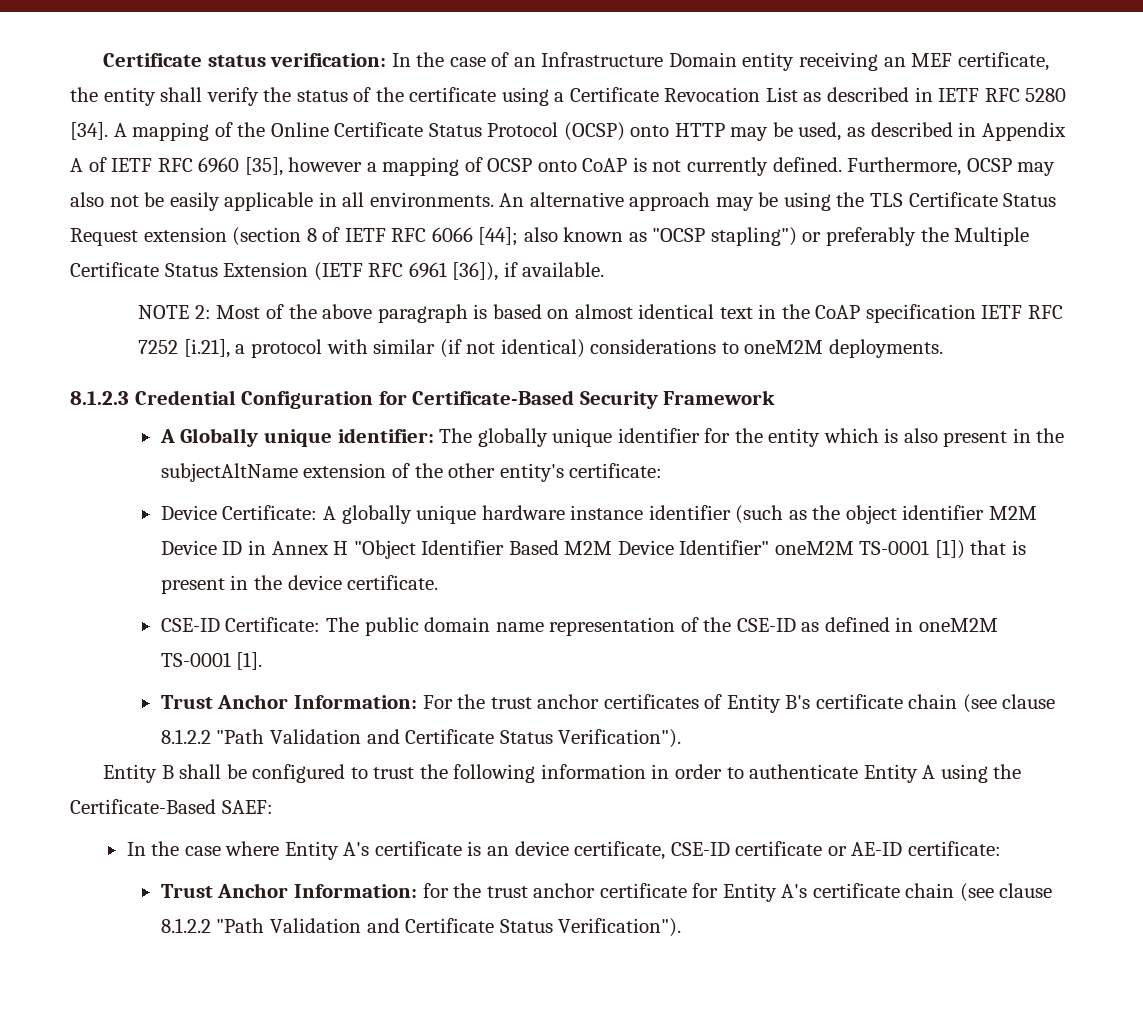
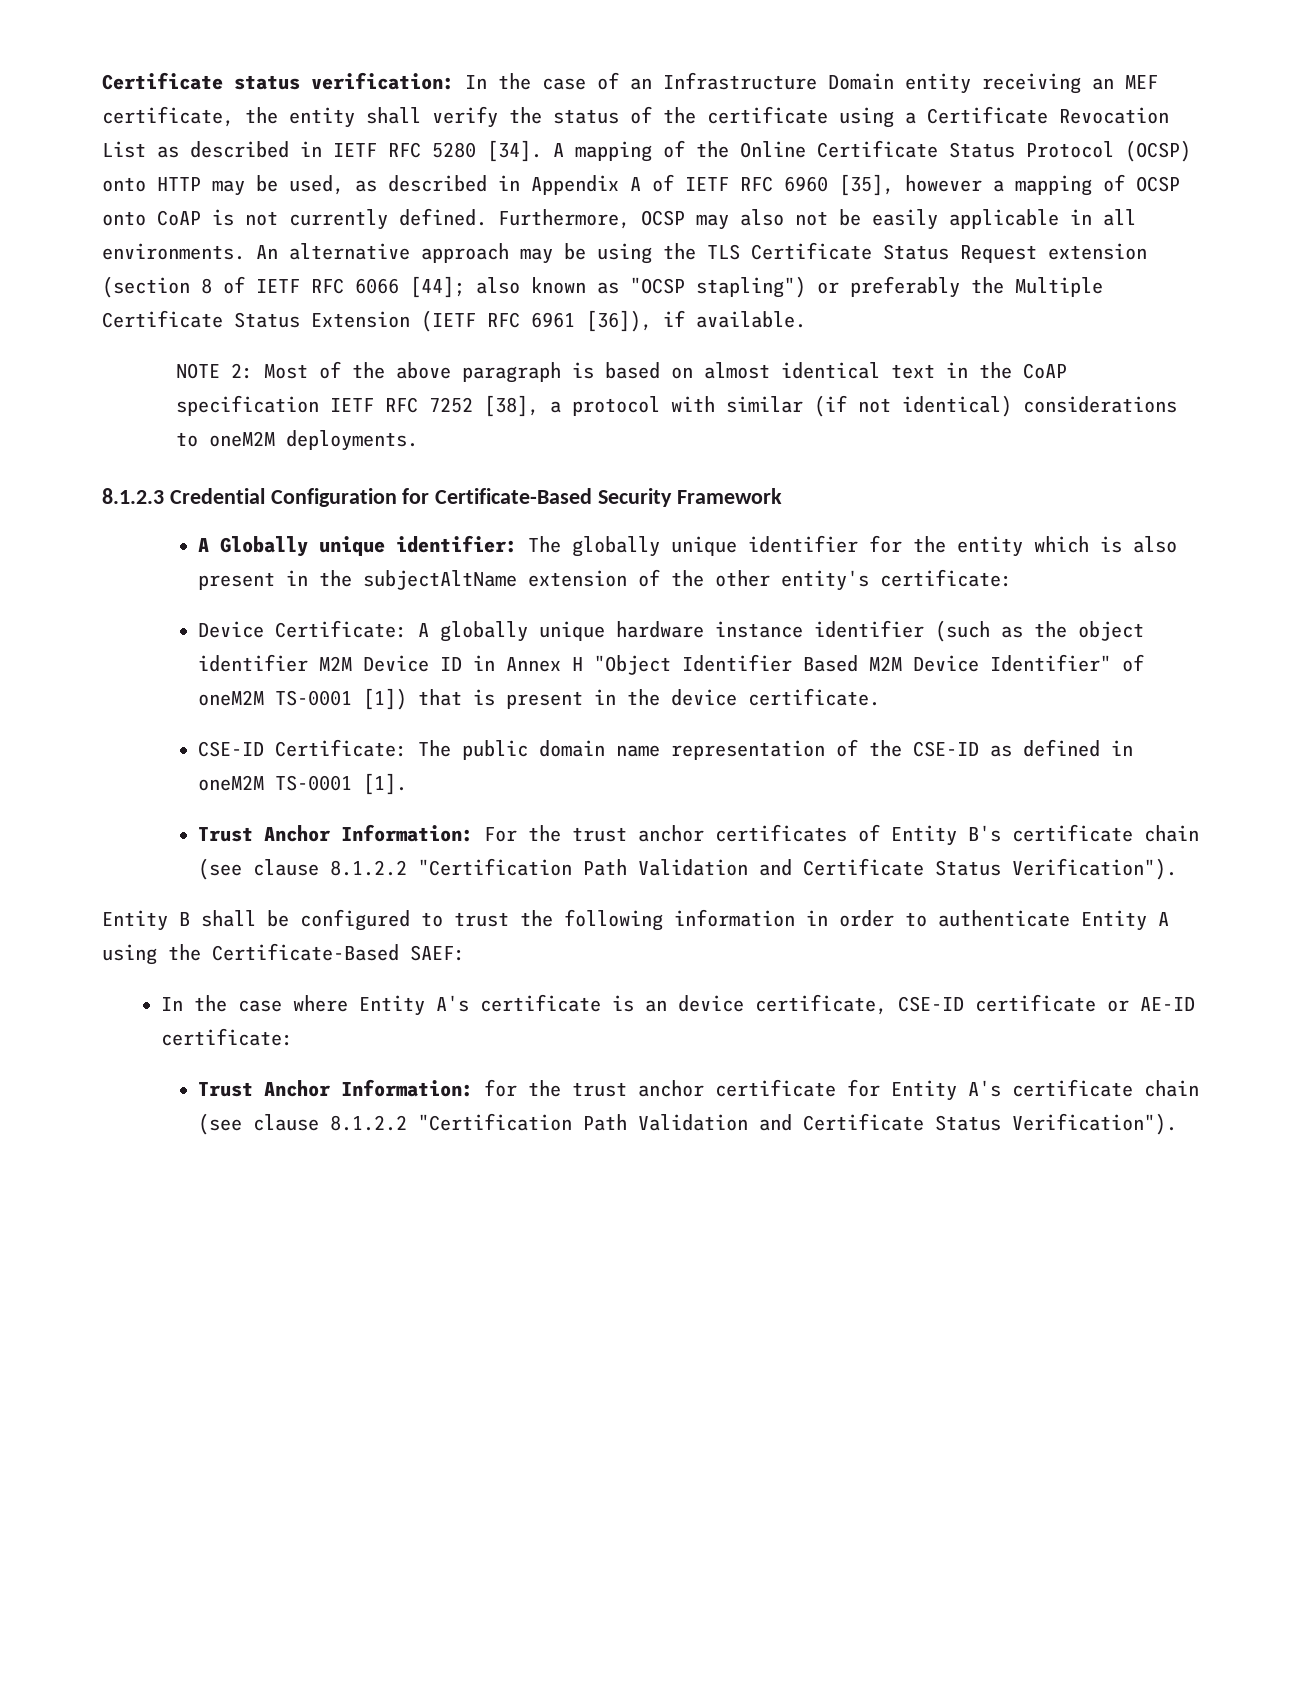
[183,339,230,358] [i.21], -> [483,395,539,417] [38],
(770, 547) none -> [1121,654,1144,672] of
[216,729,265,744] "Path -> [417,858,627,876] "Certification Path
[216,918,265,933] "Path -> [417,1113,627,1131] "Certification Path

